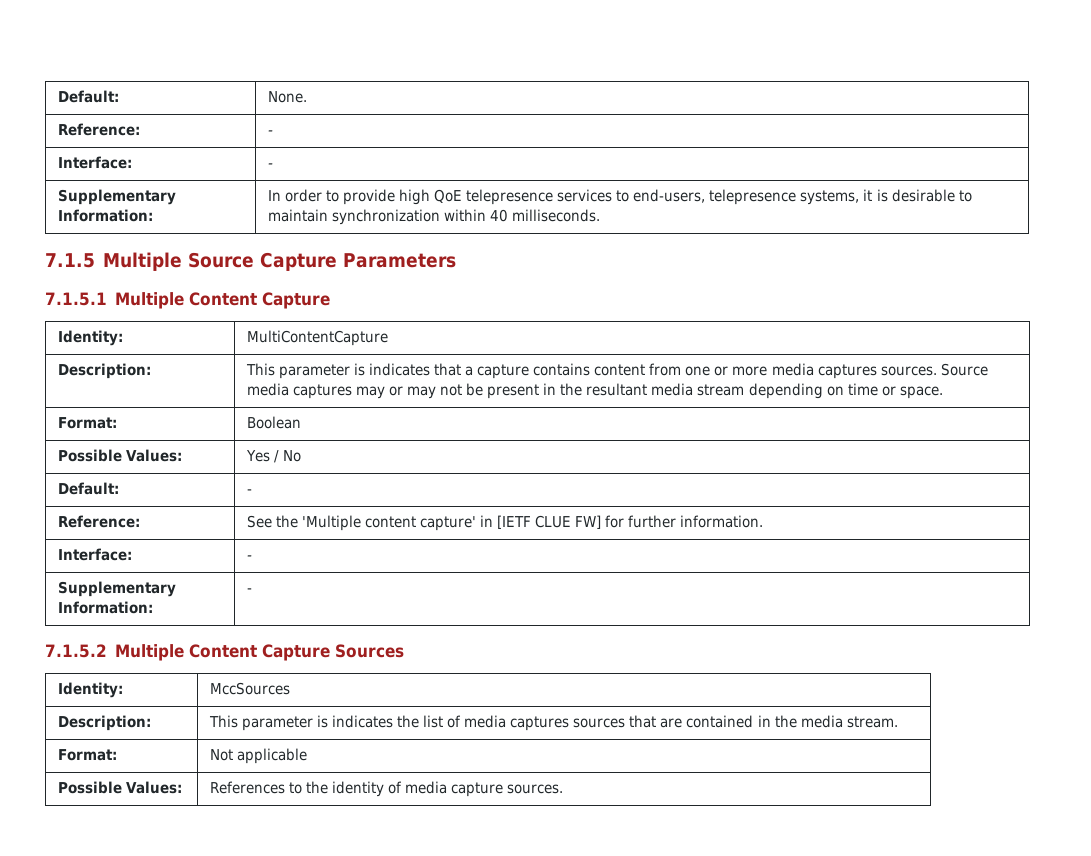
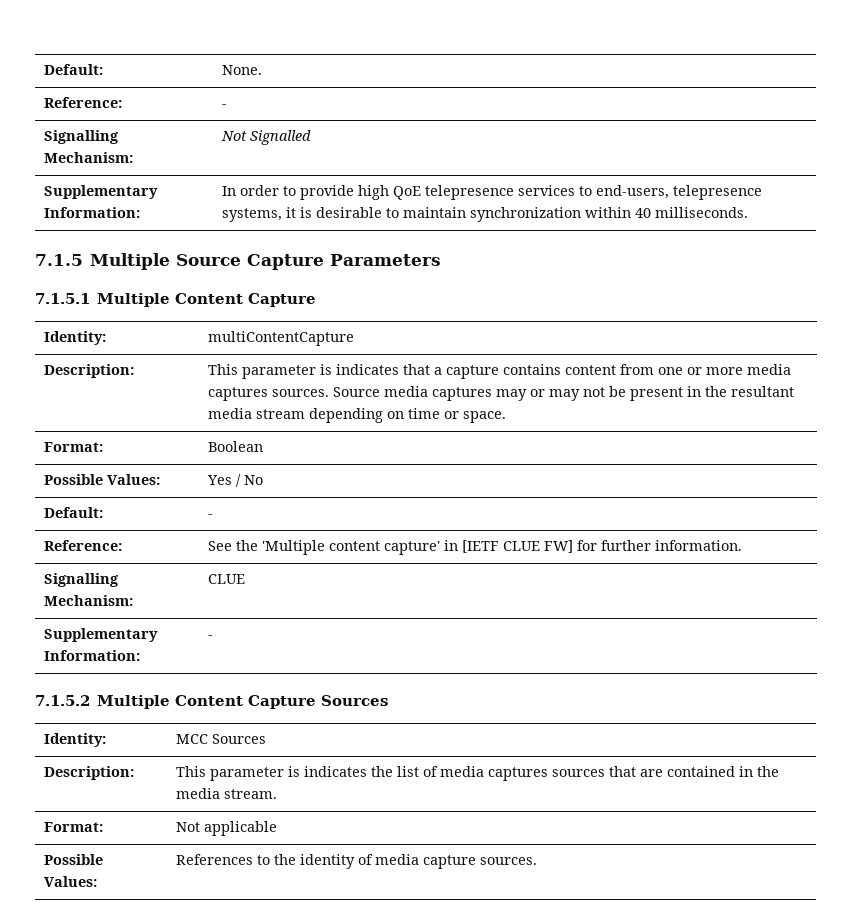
[57,156,132,169] [267,163,273,168] Interface: | - -> [44,130,120,144] [44,152,134,163] [221,130,312,145] Signalling Mechanism: | Not Signalled
[246,330,388,346] MultiContentCapture -> [208,331,355,346] multiContentCapture
[57,548,132,561] [246,555,252,560] Interface: | - -> [44,573,120,587] [44,595,134,606] [208,574,246,584] Signalling Mechanism: | CLUE
[209,682,290,695] MccSources -> [176,734,267,744] MCC Sources

